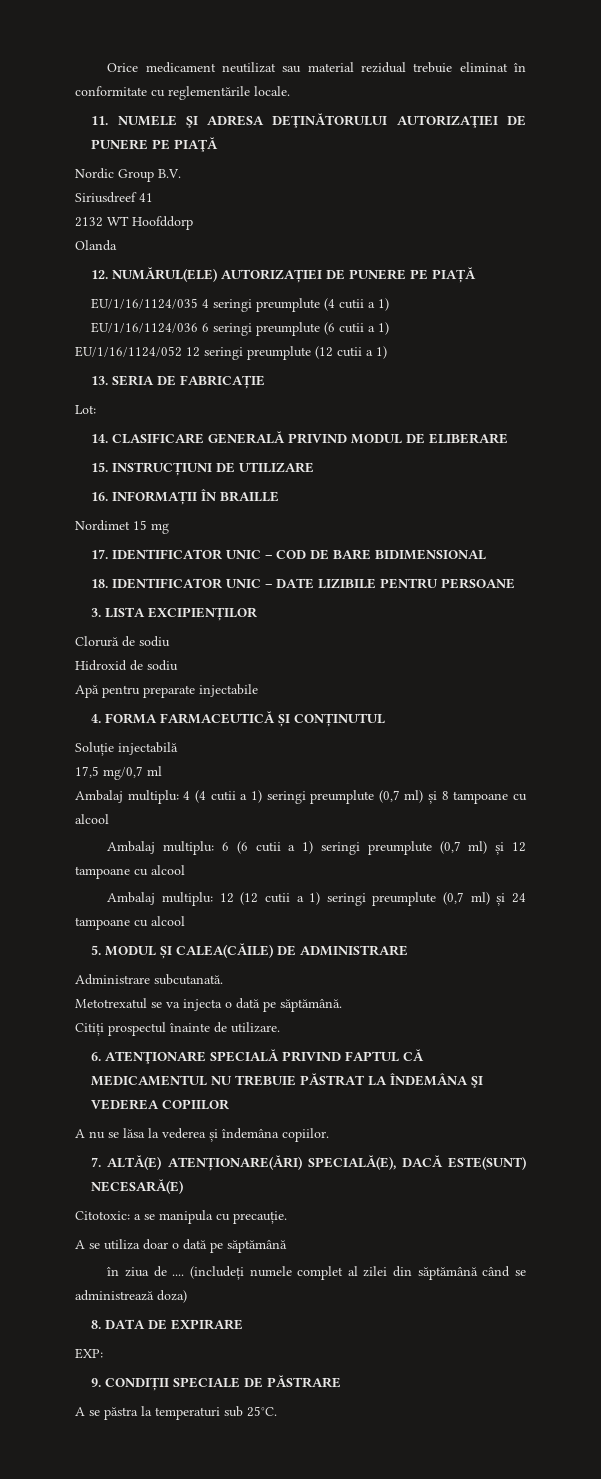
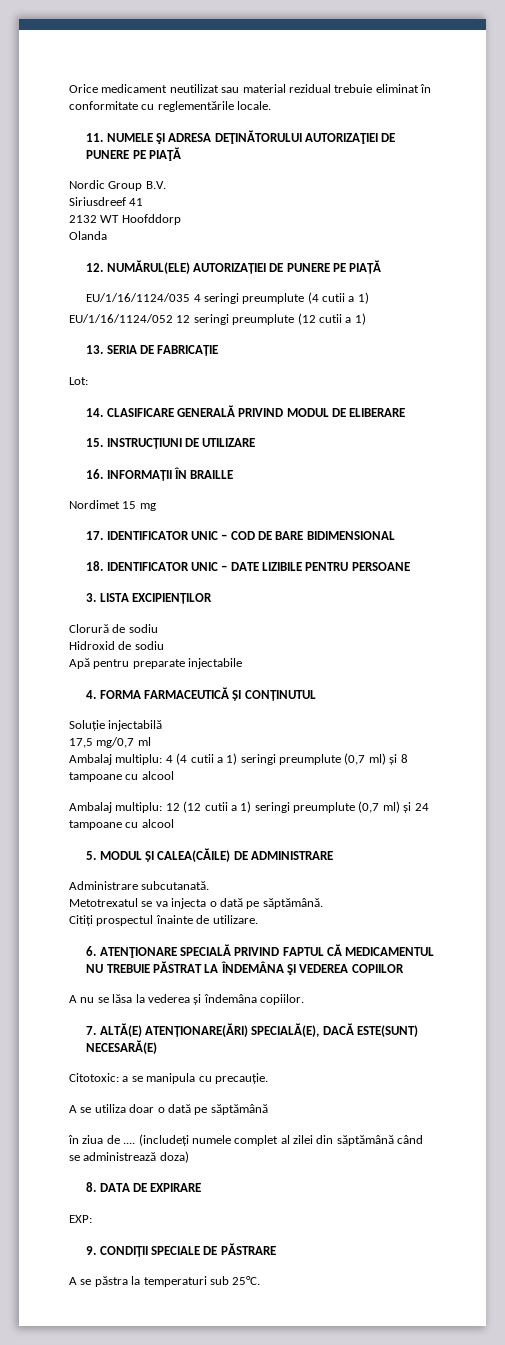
[91,322,390,336] // EU/1/16/1124/036 6 seringi preumplute (6 cutii a 1) -> (369, 298) none
[107,841,527,855] [75,865,185,879] // Ambalaj multiplu: 6 (6 cutii a 1) seringi preumplute (0,7 ml) și 12 tampoane cu alcool -> (174, 775) none

